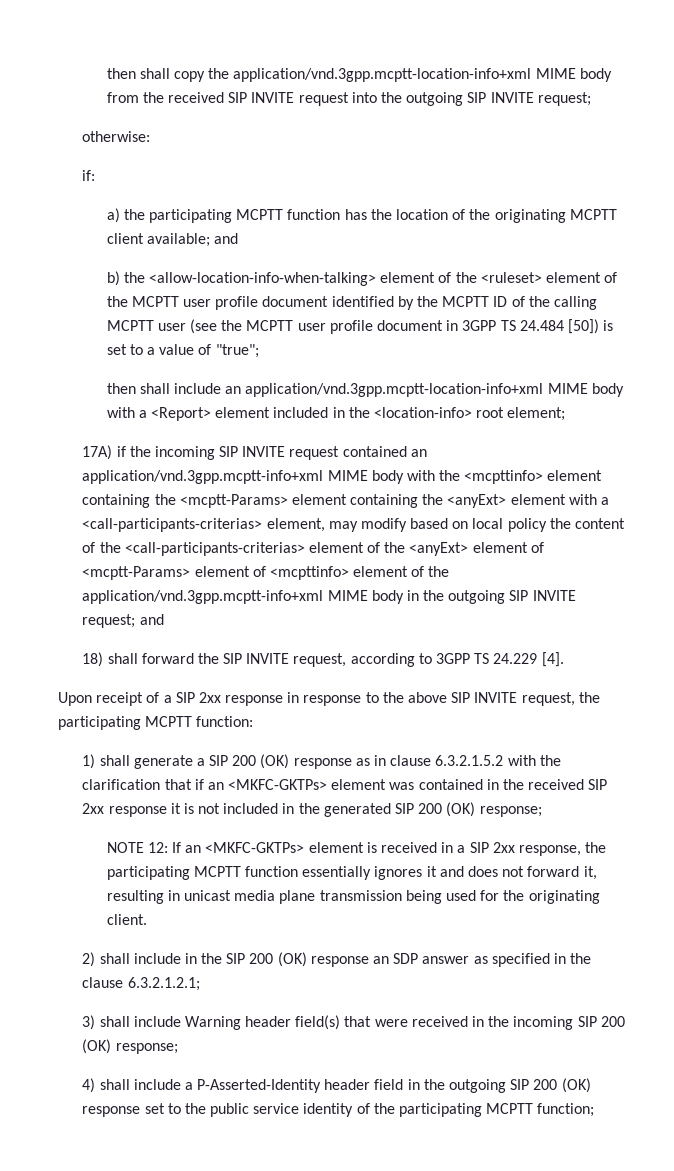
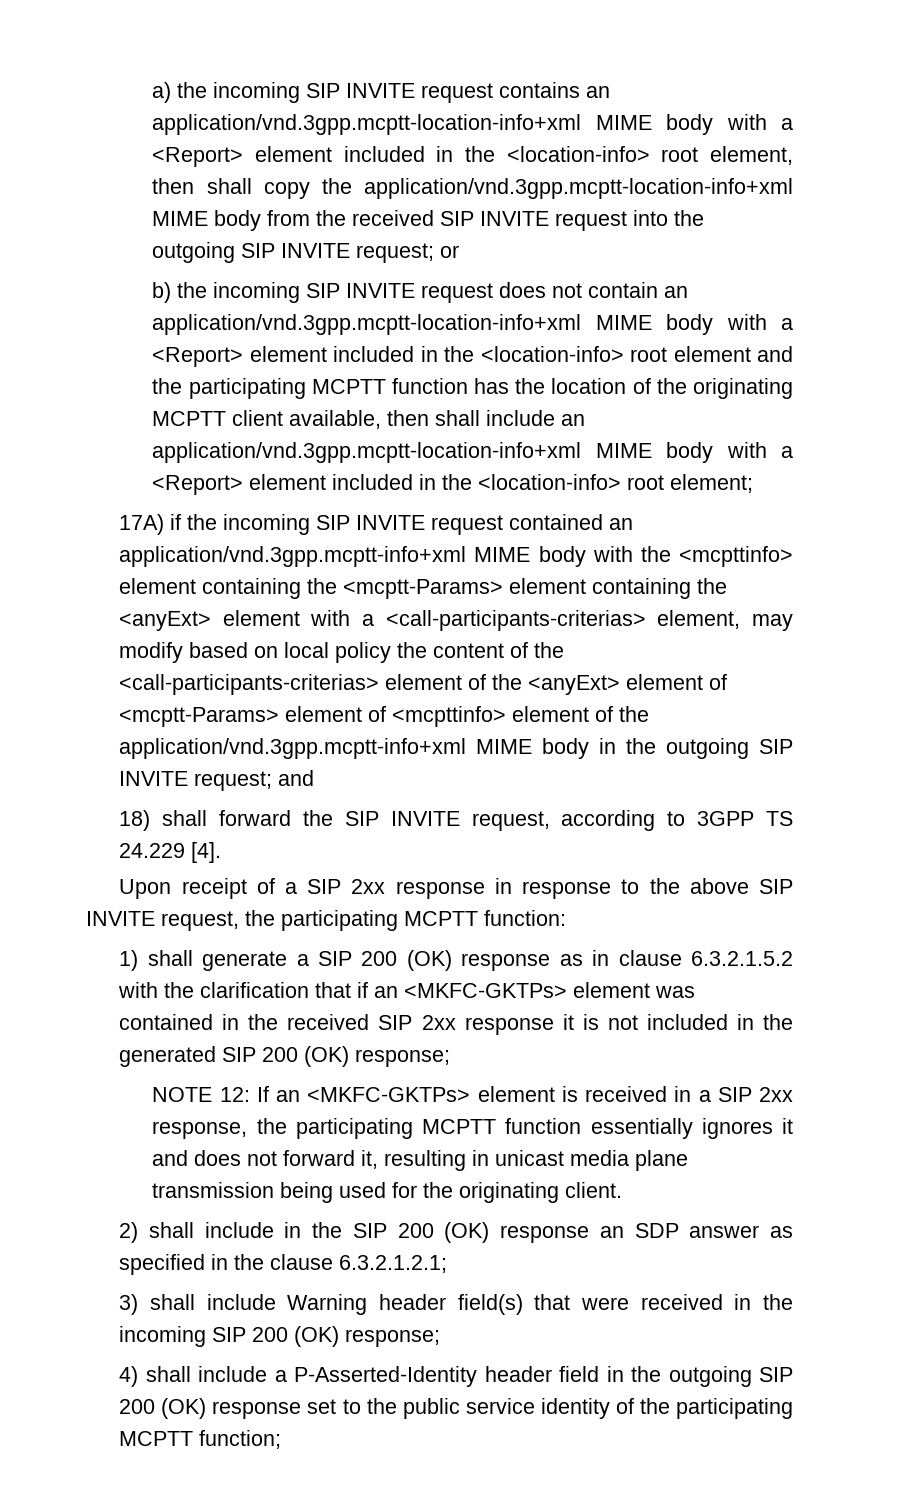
(106, 73) none -> [152,82,611,103] [152,114,794,135] [152,146,793,167] a) the incoming SIP INVITE request contains an application/vnd.3gpp.mcptt-location-info+xml MIME body with a <Report> element included in the <location-info> root element,
[82,131,151,142] [82,170,96,181] [106,208,120,223] // otherwise: // if: // a) -> [440,245,460,258] [152,282,689,303] [152,314,794,335] [152,346,793,367] or // b) the incoming SIP INVITE request does not contain an application/vnd.3gpp.mcptt-location-info+xml MIME body with a <Report> element included in the <location-info> root element and
[146,233,239,247] [106,271,618,286] [106,296,597,310] [106,319,614,334] [106,344,259,358] available; and // b) the <allow-location-info-when-talking> element of the <ruleset> element of the MCPTT user profile document identified by the MCPTT ID of the calling MCPTT user (see the MCPTT user profile document in 3GPP TS 24.484 [50]) is set to a value of "true"; // -> [289,410,382,429] available,

